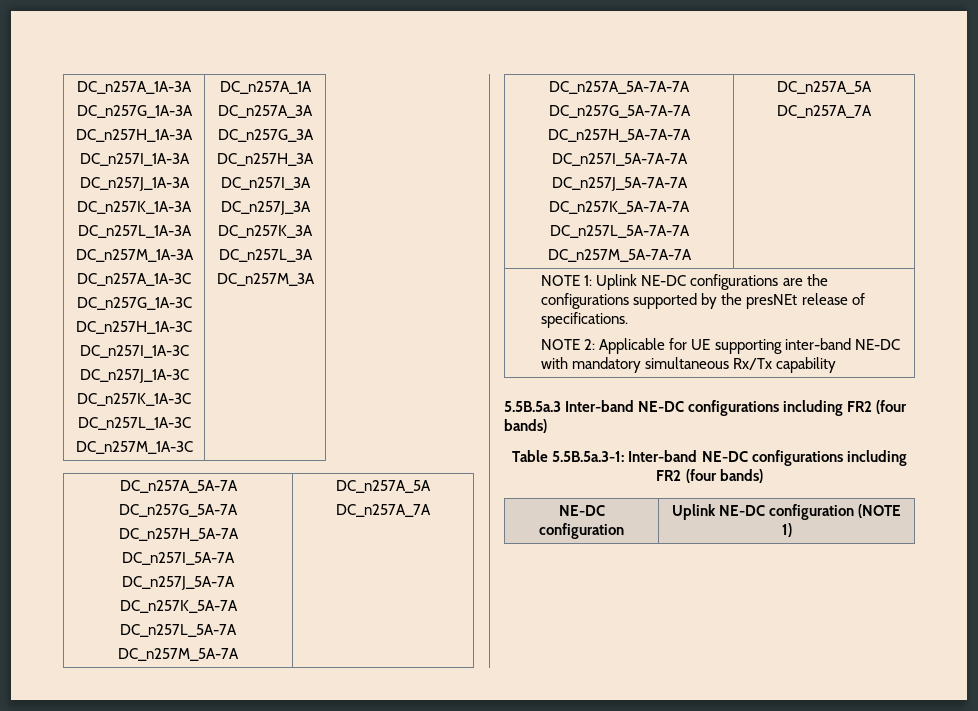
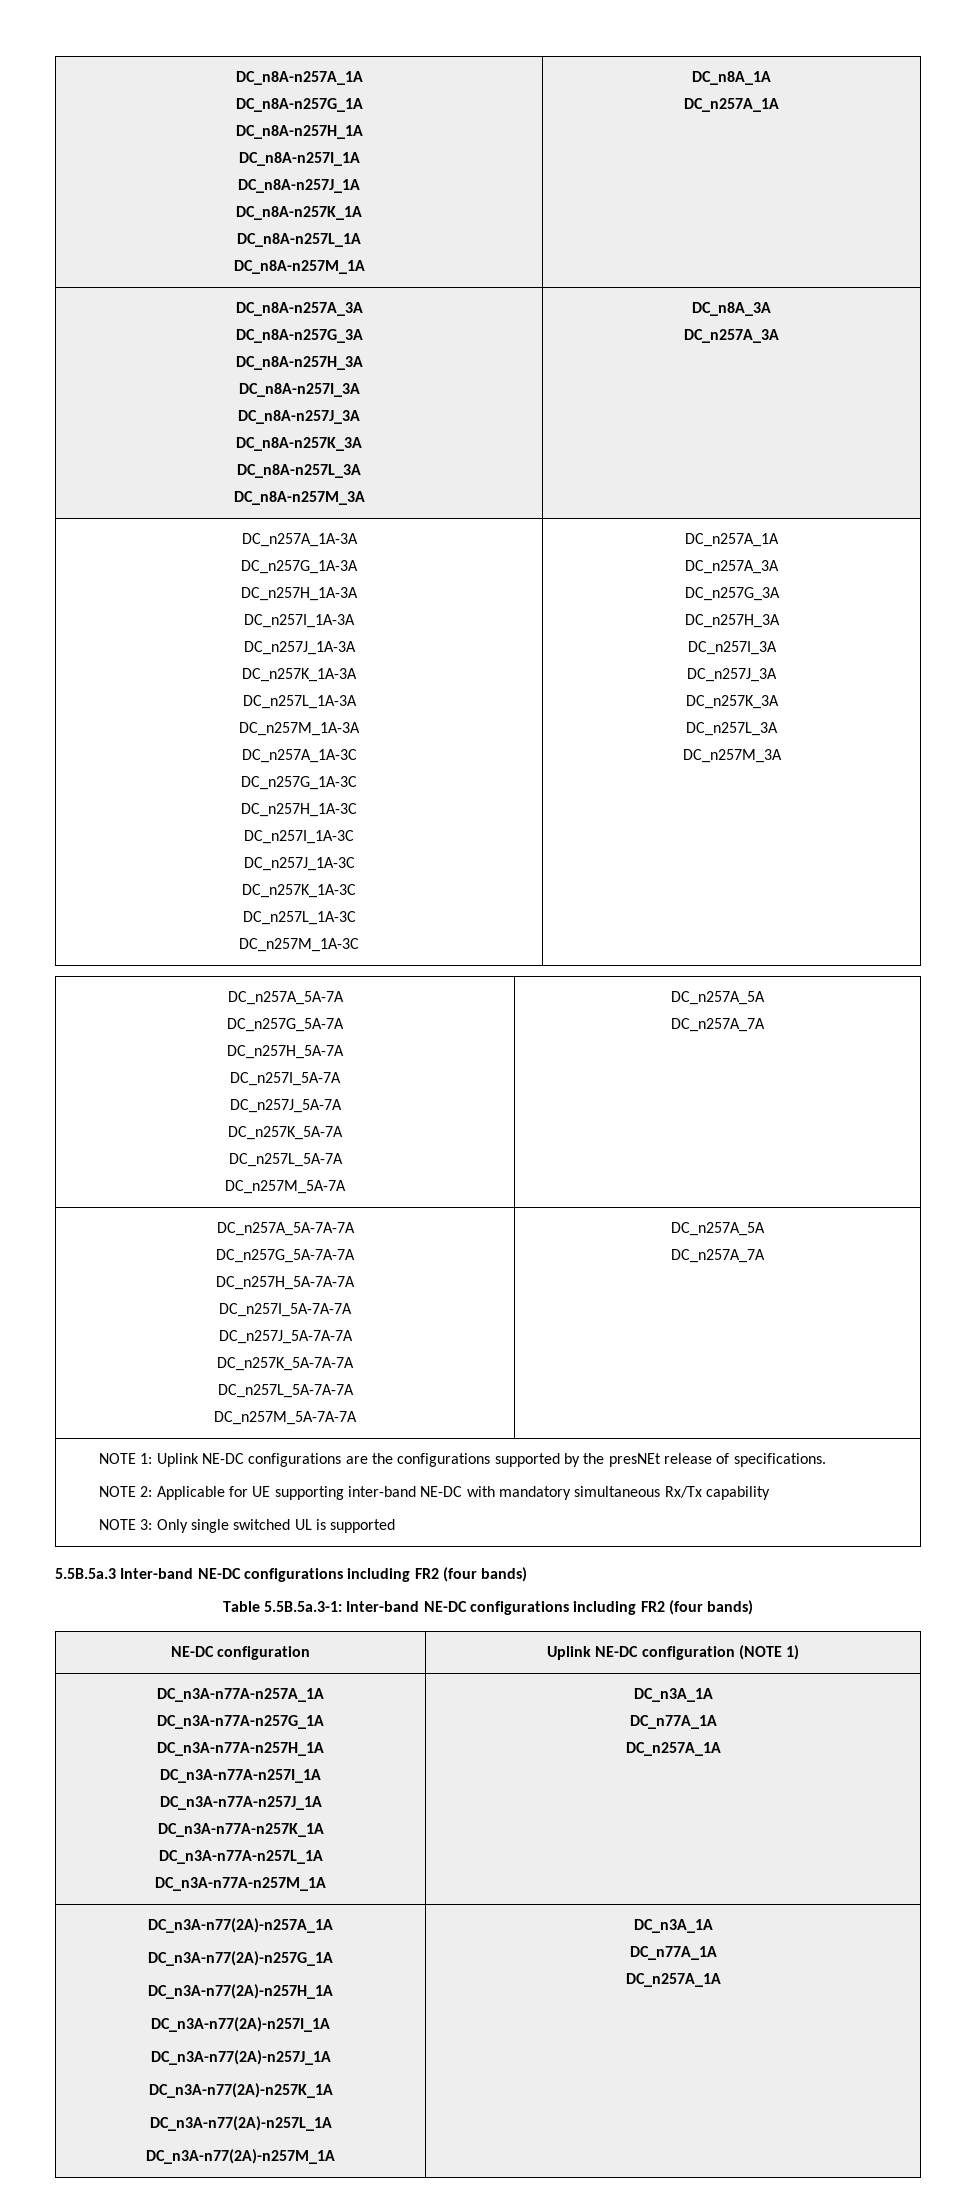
(77, 87) none -> [235,71,363,85] [235,98,363,112] [235,125,363,139] [238,152,360,166] [238,179,360,193] [236,206,362,220] [237,233,361,247] [233,260,365,274] [692,71,771,85] [684,98,779,112] [235,302,363,316] [235,329,363,343] [235,356,363,370] [238,383,360,397] [238,410,360,424] [236,437,362,451] [237,464,361,478] [233,491,365,505] [692,302,771,316] [684,329,779,343] DC_n8A-n257A_1A // DC_n8A-n257G_1A // DC_n8A-n257H_1A // DC_n8A-n257I_1A // DC_n8A-n257J_1A // DC_n8A-n257K_1A // DC_n8A-n257L_1A // DC_n8A-n257M_1A | DC_n8A_1A // DC_n257A_1A // DC_n8A-n257A_3A // DC_n8A-n257G_3A // DC_n8A-n257H_3A // DC_n8A-n257I_3A // DC_n8A-n257J_3A // DC_n8A-n257K_3A // DC_n8A-n257L_3A // DC_n8A-n257M_3A | DC_n8A_3A // DC_n257A_3A //
(837, 365) none -> [99,1519,396,1533] // NOTE 3: Only single switched UL is supported
(792, 530) none -> [157,1688,324,1702] [157,1715,324,1729] [157,1742,324,1756] [160,1769,321,1783] [159,1796,322,1810] [157,1823,324,1837] [158,1850,323,1864] [155,1877,326,1891] [633,1688,713,1702] [629,1715,717,1729] [625,1742,721,1756] [148,1918,333,1933] [148,1951,333,1966] [148,1984,333,1999] [151,2017,330,2032] [150,2050,331,2065] [148,2083,333,2098] [149,2116,332,2131] [146,2149,335,2164] [633,1919,713,1933] [629,1946,717,1960] [625,1973,721,1987] // DC_n3A-n77A-n257A_1A // DC_n3A-n77A-n257G_1A // DC_n3A-n77A-n257H_1A // DC_n3A-n77A-n257I_1A // DC_n3A-n77A-n257J_1A // DC_n3A-n77A-n257K_1A // DC_n3A-n77A-n257L_1A // DC_n3A-n77A-n257M_1A | DC_n3A_1A // DC_n77A_1A // DC_n257A_1A // DC_n3A-n77(2A)-n257A_1A // DC_n3A-n77(2A)-n257G_1A // DC_n3A-n77(2A)-n257H_1A // DC_n3A-n77(2A)-n257I_1A // DC_n3A-n77(2A)-n257J_1A // DC_n3A-n77(2A)-n257K_1A // DC_n3A-n77(2A)-n257L_1A // DC_n3A-n77(2A)-n257M_1A | DC_n3A_1A // DC_n77A_1A // DC_n257A_1A

